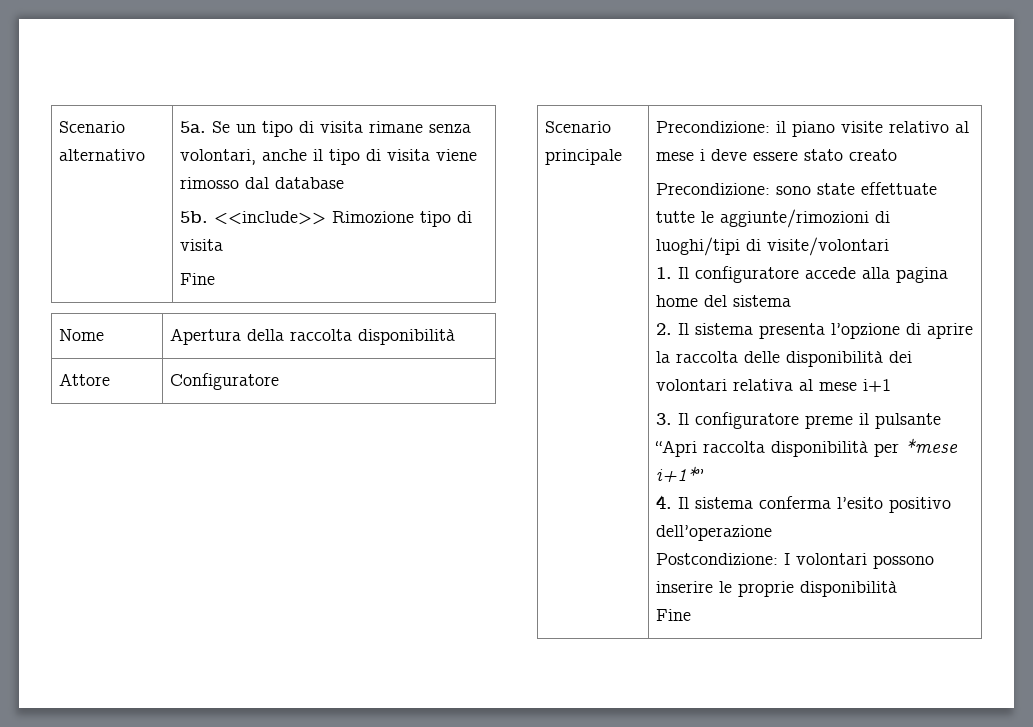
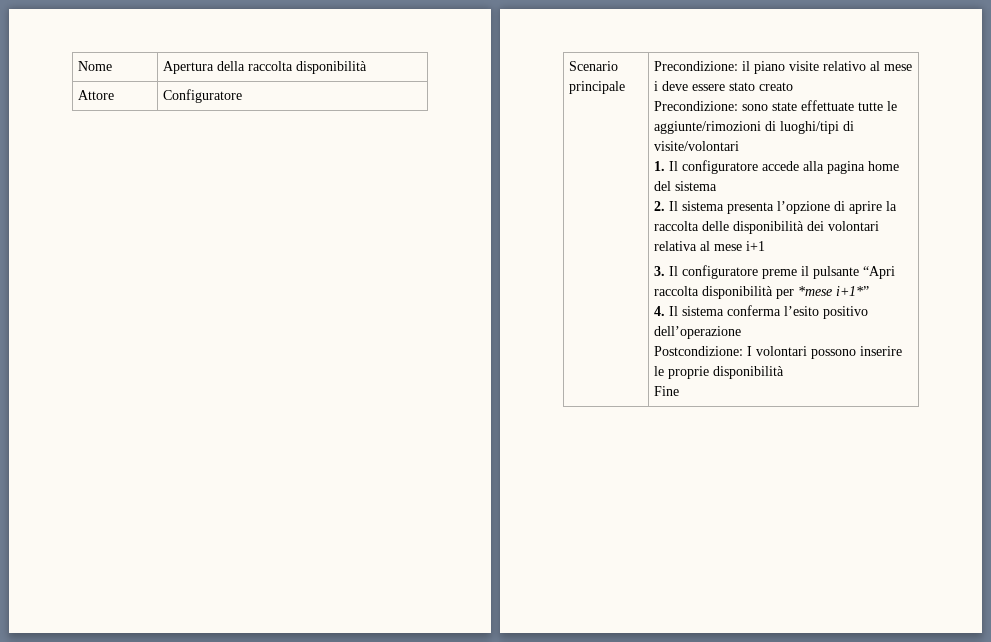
[58,121,125,133] [58,149,145,161] [179,121,471,137] [179,149,477,165] [179,177,344,189] [179,211,472,227] [179,239,223,251] [179,273,215,285] Scenario alternativo | 5a. Se un tipo di visita rimane senza volontari, anche il tipo di visita viene rimosso dal database // 5b. <<include>> Rimozione tipo di visita // Fine // -> (78, 66) none

